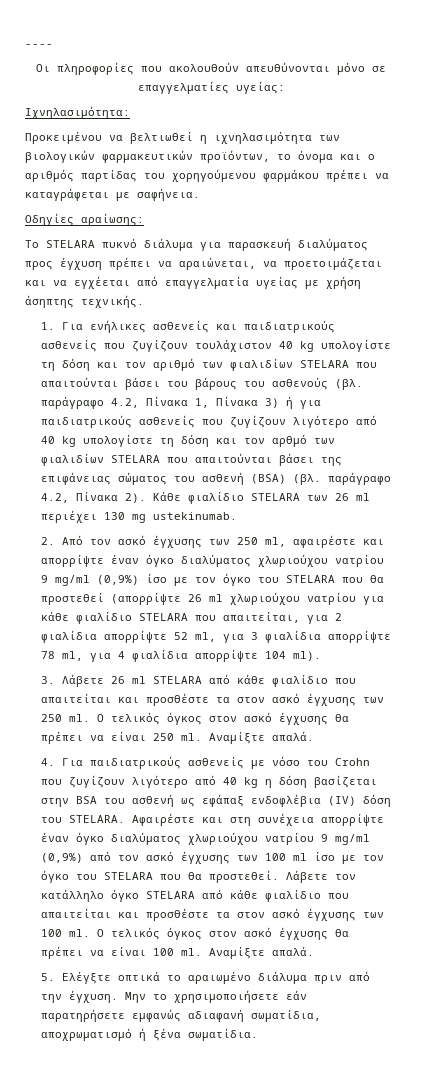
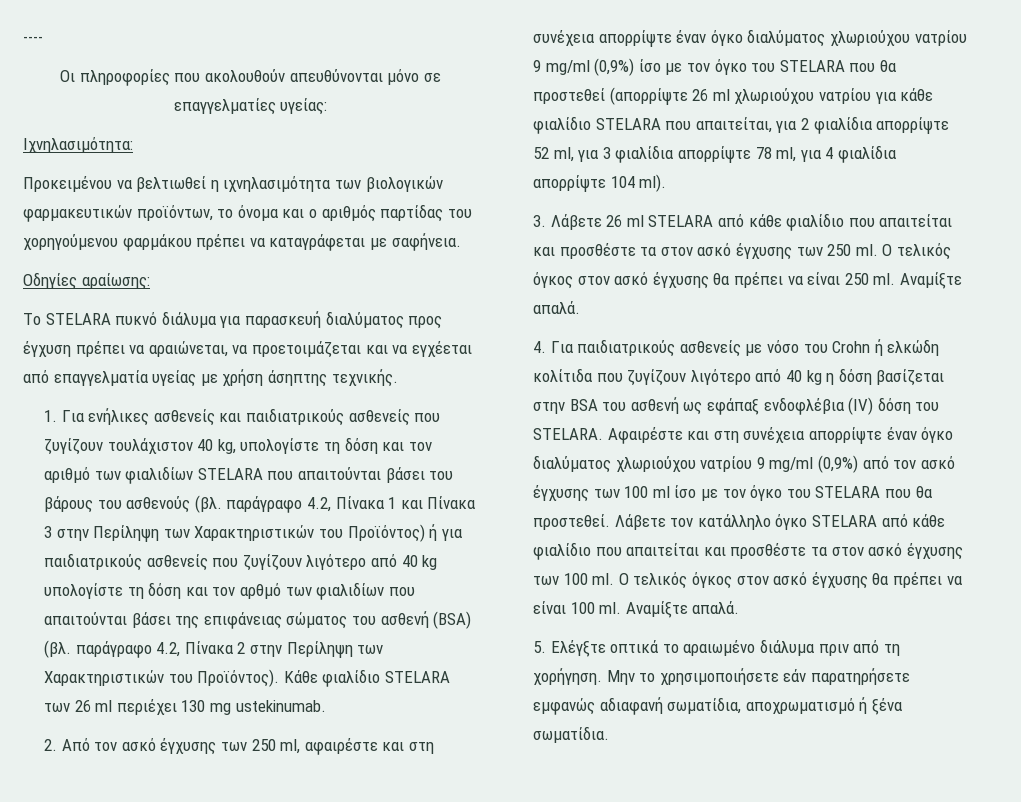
[299,341,314,352] kg -> [217,439,236,454] kg,
[194,396,279,408] 1, Πίνακα 3) -> [388,496,477,509] [44,524,425,542] 1 και Πίνακα 3 στην Περίληψη των Χαρακτηριστικών του Προϊόντος)
[110,455,160,463] STELARA -> (385, 591) none
[124,493,146,503] 2). -> [237,641,384,658] [44,669,280,687] 2 στην Περίληψη των Χαρακτηριστικών του Προϊόντος).
(384, 542) none -> [409,742,435,754] [533,30,596,46] στη συνέχεια
(370, 762) none -> [874,339,940,356] [533,368,594,382] ή ελκώδη κολίτιδα
[40,990,118,1003] την έγχυση. -> [883,644,900,656] [533,668,603,685] τη χορήγηση.

